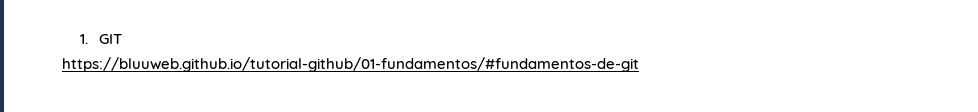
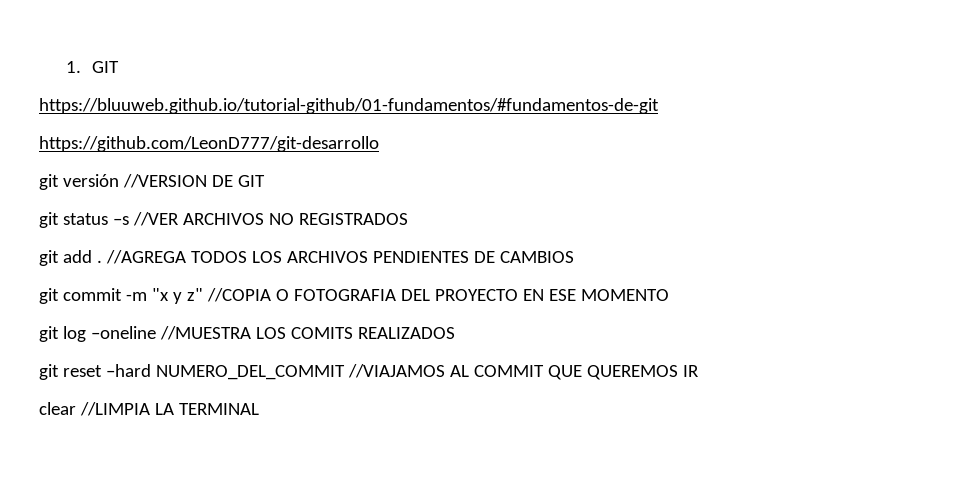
(639, 64) none -> [39,136,379,152] [39,174,265,190] [39,212,408,228] [39,250,574,266] [39,288,669,304] [39,326,455,342] [39,364,699,380] [39,402,259,416] // https://github.com/LeonD777/git-desarrollo // git versión //VERSION DE GIT // git status –s //VER ARCHIVOS NO REGISTRADOS // git add . //AGREGA TODOS LOS ARCHIVOS PENDIENTES DE CAMBIOS // git commit -m "x y z" //COPIA O FOTOGRAFIA DEL PROYECTO EN ESE MOMENTO // git log –oneline //MUESTRA LOS COMITS REALIZADOS // git reset –hard NUMERO_DEL_COMMIT //VIAJAMOS AL COMMIT QUE QUEREMOS IR // clear //LIMPIA LA TERMINAL

